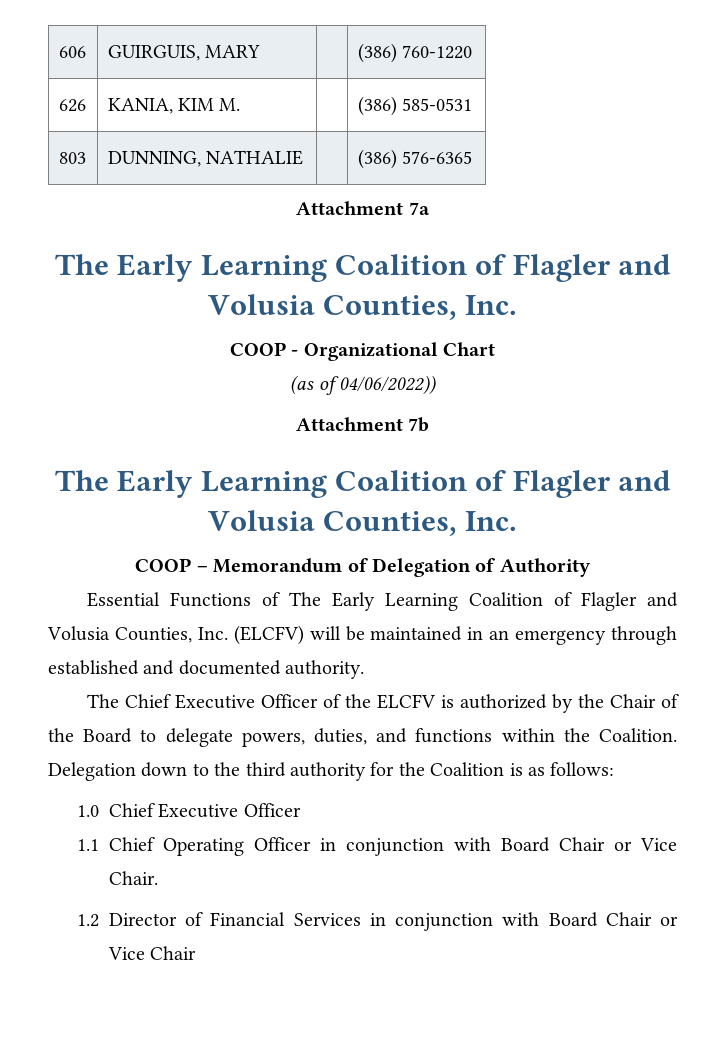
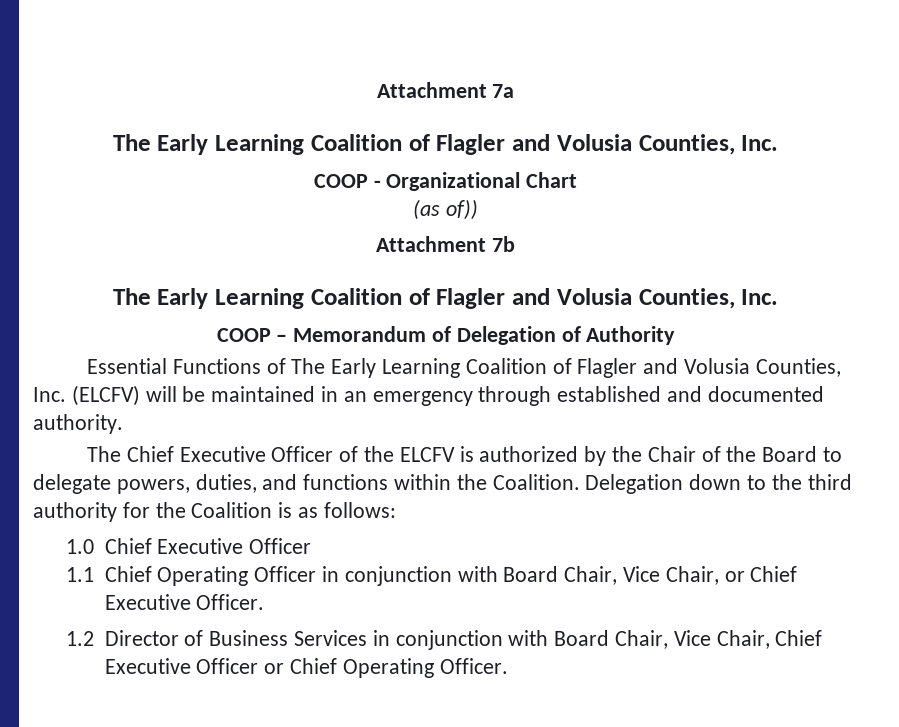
[58,46,86,58] [107,45,260,61] [357,43,472,63] [58,99,86,112] [107,98,241,114] [357,96,472,116] [58,152,86,164] [107,150,303,167] [357,149,472,169] 606 | GUIRGUIS, MARY | | (386) 760-1220 // 626 | KANIA, KIM M. | | (386) 585-0531 // 803 | DUNNING, NATHALIE | | (386) 576-6365 // -> (376, 90) none
[318,375,436,395] of 04/06/2022)) -> [445,199,478,220] of))
[558,837,677,851] [108,871,158,885] Chair or Vice Chair. -> [564,566,798,585] [104,594,265,610] Chair, Vice Chair, or Chief Executive Officer.
[210,912,286,926] Financial -> [209,630,289,646] Business
[605,912,678,926] [107,946,197,960] Chair or Vice Chair -> [615,630,823,649] [104,658,508,678] Chair, Vice Chair, Chief Executive Officer or Chief Operating Officer.

